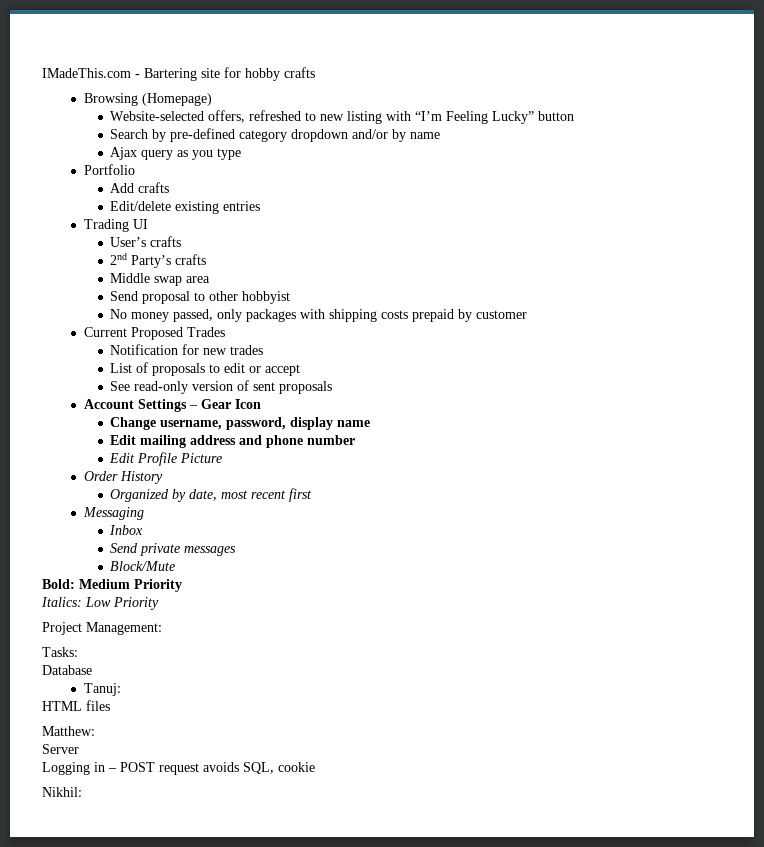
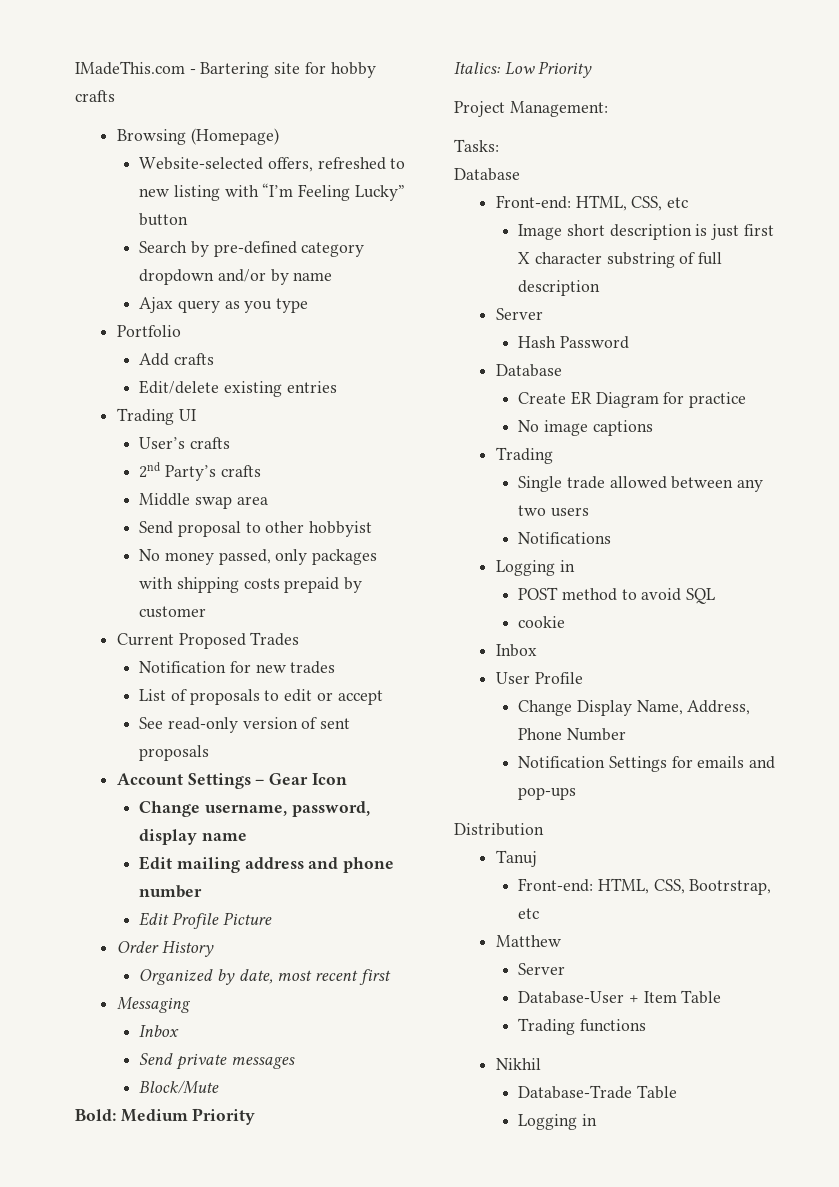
[83,683,121,696] [42,700,110,711] [42,726,95,736] [42,744,79,754] [42,762,315,775] [42,787,82,797] Tanuj: // HTML files // Matthew: // Server // Logging in – POST request avoids SQL, cookie // Nikhil: -> [495,195,688,211] [518,224,774,240] [518,252,723,268] [518,280,601,296] [495,308,543,320] [518,336,630,349] [495,364,562,377] [518,391,747,408] [518,420,653,436] [495,447,553,464] [518,476,764,492] [518,505,590,517] [518,532,612,544] [495,560,575,576] [518,587,716,604] [518,616,566,628] [495,644,537,657] [495,672,583,684] [518,700,751,716] [518,728,627,741] [518,756,776,772] [518,787,577,800] [454,823,544,836] [495,850,537,867] [518,878,772,895] [518,908,540,919] [495,935,561,947] [518,963,566,975] [518,990,722,1004] [518,1018,647,1035] [495,1058,541,1070] [518,1085,678,1099] [518,1114,598,1130] Front-end: HTML, CSS, etc // Image short description is just first X character substring of full description // Server // Hash Password // Database // Create ER Diagram for practice // No image captions // Trading // Single trade allowed between any two users // Notifications // Logging in // POST method to avoid SQL // cookie // Inbox // User Profile // Change Display Name, Address, Phone Number // Notification Settings for emails and pop-ups // Distribution // Tanuj // Front-end: HTML, CSS, Bootrstrap, etc // Matthew // Server // Database-User + Item Table // Trading functions // Nikhil // Database-Trade Table // Logging in

